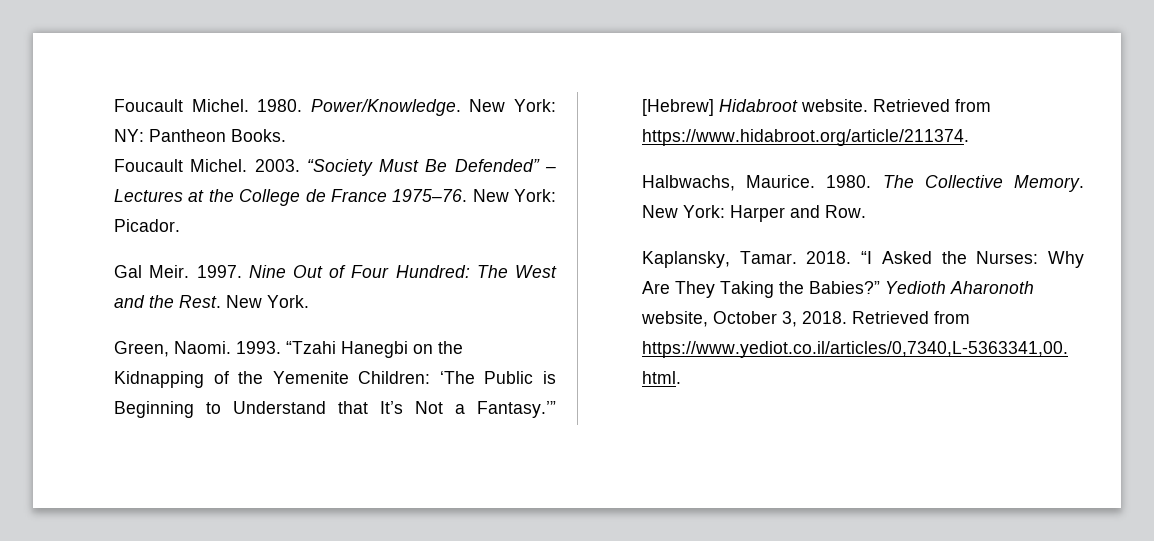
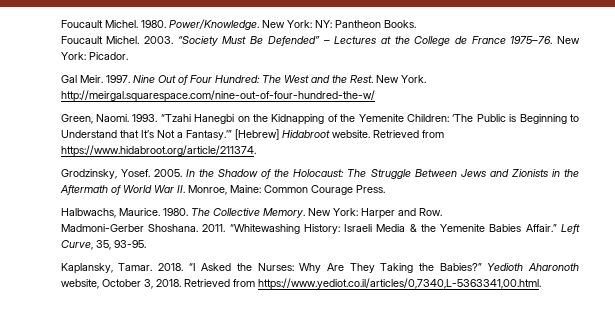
(310, 301) none -> [60,90,375,102] http://meirgal.squarespace.com/nine-out-of-four-hundred-the-w/
(970, 137) none -> [60,169,580,179] [59,185,385,195] // Grodzinsky, Yosef. 2005. In the Shadow of the Holocaust: The Struggle Between Jews and Zionists in the Aftermath of World War II. Monroe, Maine: Common Courage Press.
(867, 211) none -> [60,224,580,234] [60,240,146,250] // Madmoni-Gerber Shoshana. 2011. “Whitewashing History: Israeli Media & the Yemenite Babies Affair.” Left Curve, 35, 93-95.

